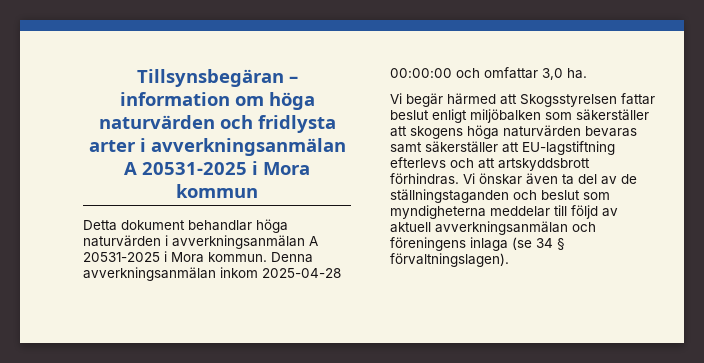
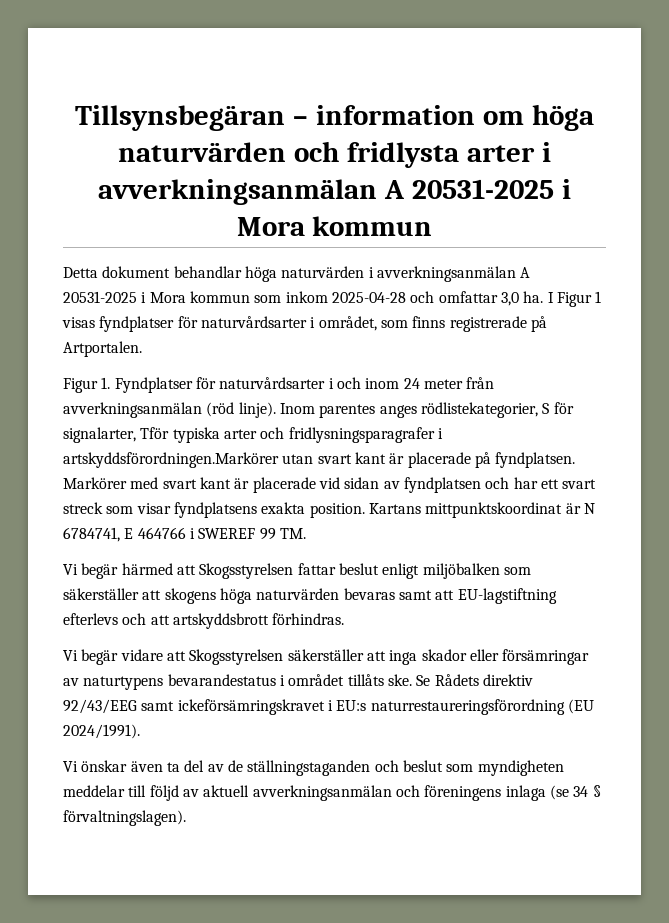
[208,252,313,263] [83,267,216,281] kommun. Denna avverkningsanmälan -> [189,291,282,303] kommun som
[390,68,452,78] 00:00:00 -> (406, 297) none
(587, 73) none -> [547,291,602,307] [62,316,547,332] [63,341,142,357] [63,377,495,393] [63,402,574,418] [63,427,443,443] [63,452,576,468] [63,477,597,493] [63,502,595,518] [63,527,306,542] I Figur 1 visas fyndplatser för naturvårdsarter i området, som finns registrerade på Artportalen. // Figur 1. Fyndplatser för naturvårdsarter i och inom 24 meter från avverkningsanmälan (röd linje). Inom parentes anges rödlistekategorier, S för signalarter, Tför typiska arter och fridlysningsparagrafer i artskyddsförordningen.Markörer utan svart kant är placerade på fyndplatsen. Markörer med svart kant är placerade vid sidan av fyndplatsen och har ett svart streck som visar fyndplatsens exakta position. Kartans mittpunktskoordinat är N 6784741, E 464766 i SWEREF 99 TM.
[425,141,498,153] säkerställer -> (432, 595) none
(459, 179) none -> [63,649,590,665] [63,674,533,690] [63,699,594,715] [63,724,140,739] // Vi begär vidare att Skogsstyrelsen säkerställer att inga skador eller försämringar av naturtypens bevarandestatus i området tillåts ske. Se Rådets direktiv 92/43/EEG samt ickeförsämringskravet i EU:s naturrestaureringsförordning (EU 2024/1991). //
[390,205,486,219] myndigheterna -> [477,760,564,776] myndigheten

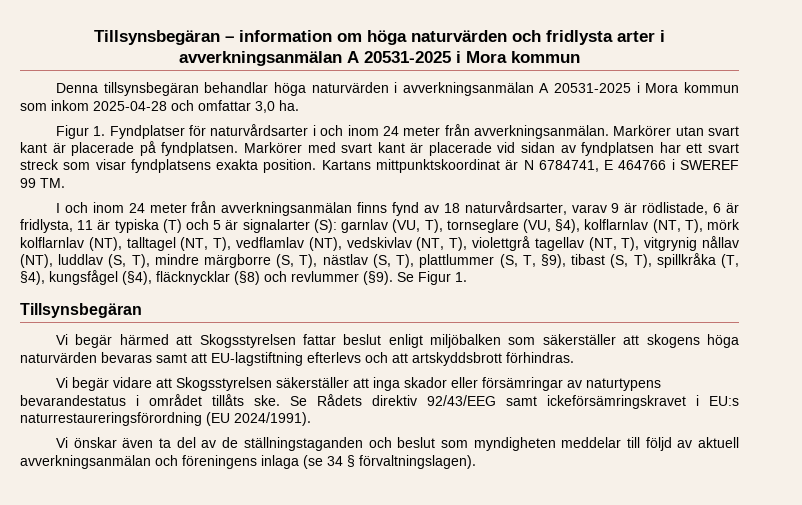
[63,266,171,278] Detta dokument -> [56,82,199,96] Denna tillsynsbegäran
[547,291,602,307] [62,316,547,332] [63,341,142,357] I Figur 1 visas fyndplatser för naturvårdsarter i området, som finns registrerade på Artportalen. -> (299, 105) none
[63,402,574,418] [63,427,443,443] [63,452,279,468] avverkningsanmälan (röd linje). Inom parentes anges rödlistekategorier, S för signalarter, Tför typiska arter och fridlysningsparagrafer i artskyddsförordningen.Markörer -> [473,125,672,139] avverkningsanmälan. Markörer
[485,477,510,489] och -> (655, 149) none
(306, 533) none -> [56,201,739,216] [20,219,741,233] [20,236,739,251] [20,253,740,268] [20,270,467,285] [20,303,142,318] // I och inom 24 meter från avverkningsanmälan finns fynd av 18 naturvårdsarter, varav 9 är rödlistade, 6 är fridlysta, 11 är typiska (T) och 5 är signalarter (S): garnlav (VU, T), tornseglare (VU, §4), kolflarnlav (NT, T), mörk kolflarnlav (NT), talltagel (NT, T), vedflamlav (NT), vedskivlav (NT, T), violettgrå tagellav (NT, T), vitgrynig nållav (NT), luddlav (S, T), mindre märgborre (S, T), nästlav (S, T), plattlummer (S, T, §9), tibast (S, T), spillkråka (T, §4), kungsfågel (§4), fläcknycklar (§8) och revlummer (§9). Se Figur 1. // Tillsynsbegäran

